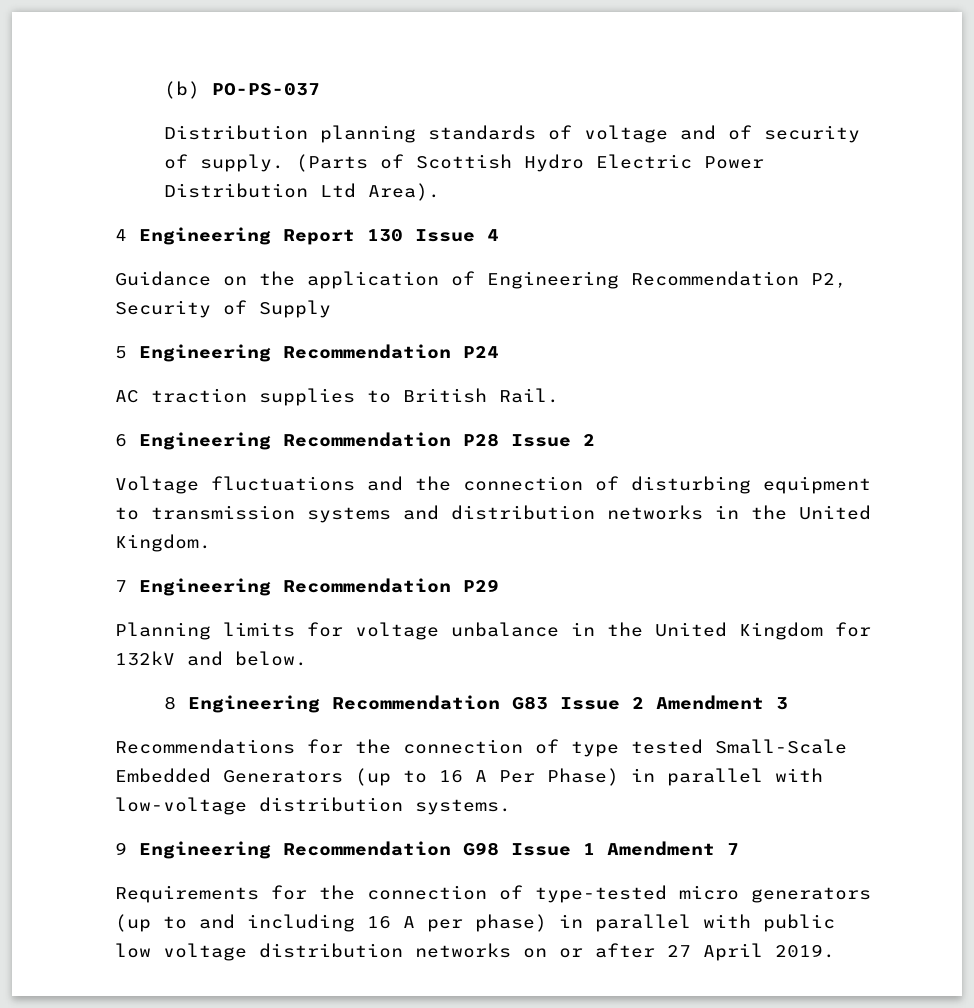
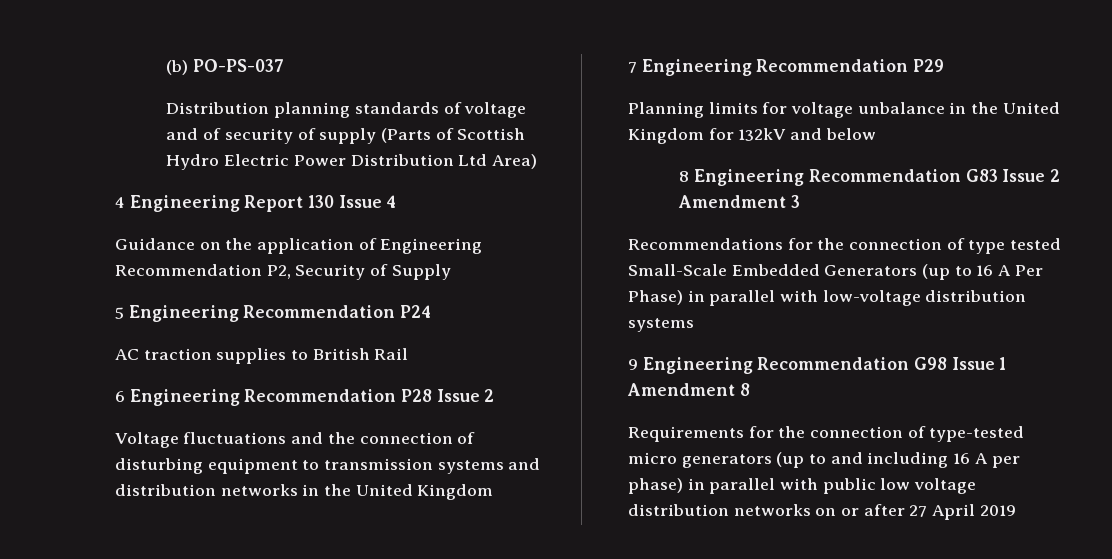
[200,154,285,172] supply. -> [319,128,377,144] supply
[368,183,441,201] Area). -> [491,154,537,169] Area)
[499,388,560,403] Rail. -> [374,348,409,360] Rail
[115,534,212,552] Kingdom. -> [417,484,494,500] Kingdom
[235,651,308,666] below. -> [825,128,876,140] below
[415,799,512,815] systems. -> [627,318,694,332] systems
[727,843,740,855] 7 -> [739,383,750,396] 8
[775,944,836,958] 2019. -> [979,505,1016,516] 2019

